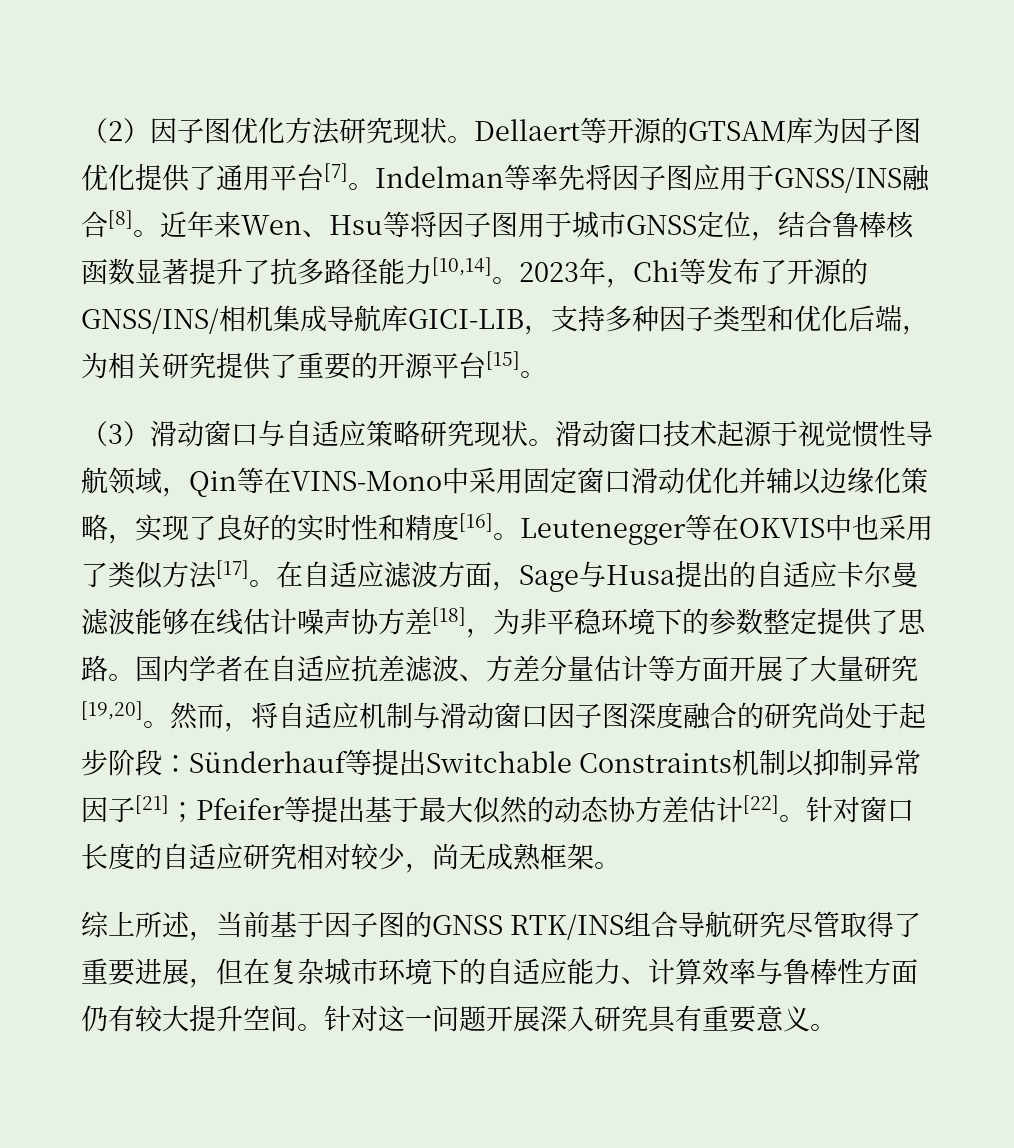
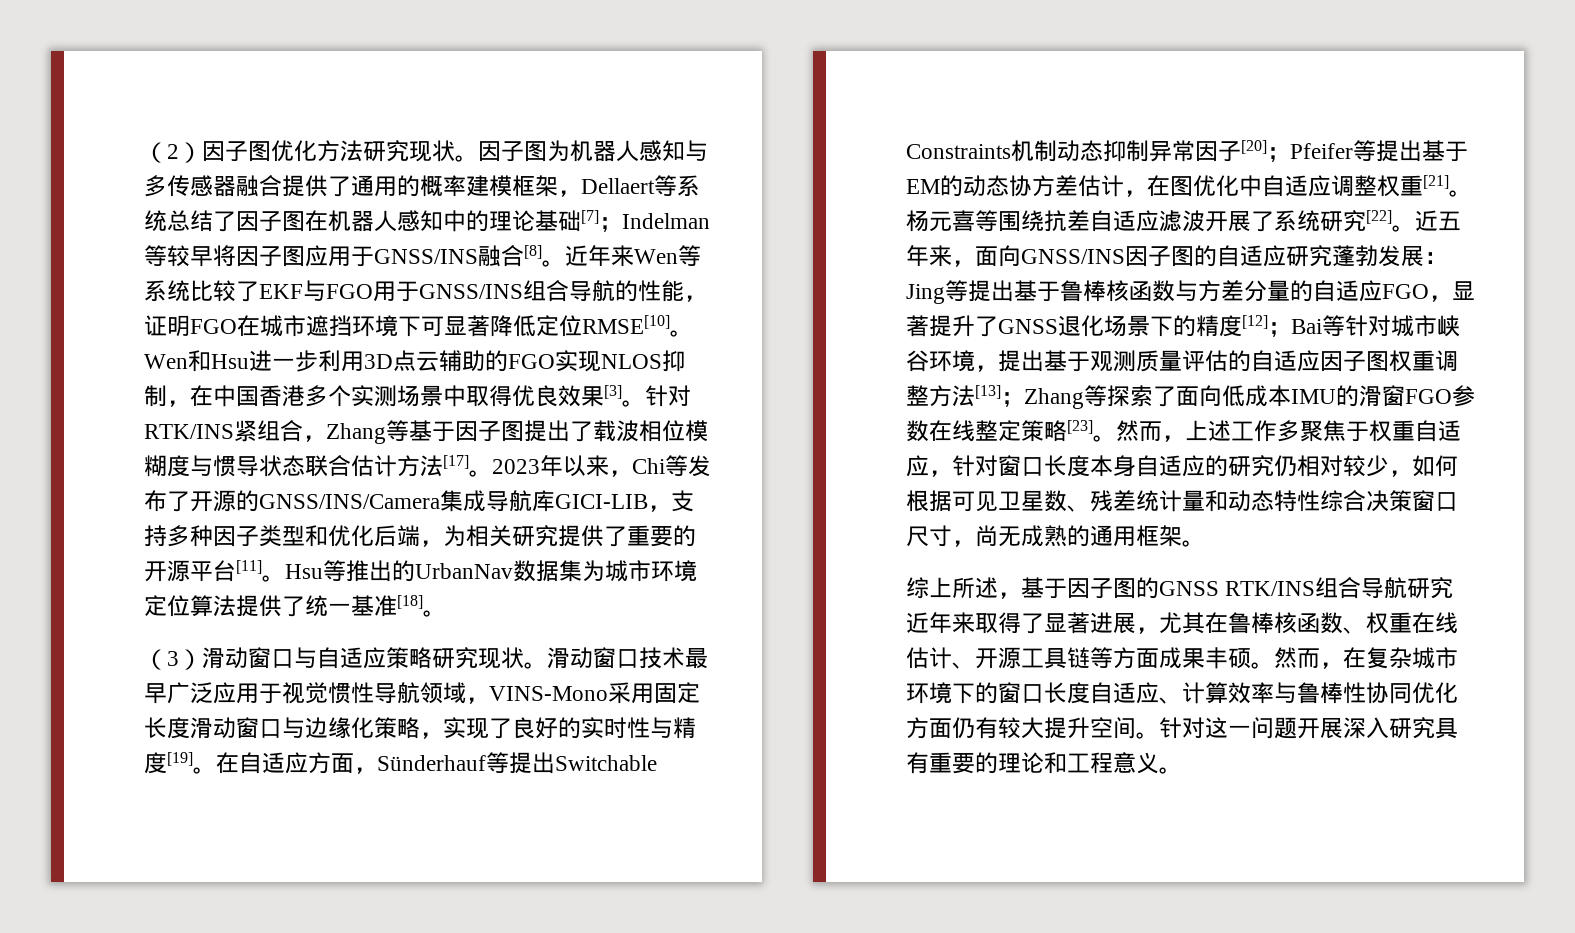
[474,117,921,144] [81,163,348,192] [348,164,585,191] Dellaert等开源的GTSAM库为因子图优化提供了通用平台[7]。Indelman等率先 -> [478,140,708,162] [144,175,700,197] [144,210,710,232] [144,245,213,267] 因子图为机器人感知与多传感器融合提供了通用的概率建模框架，Dellaert等系统总结了因子图在机器人感知中的理论基础[7]；Indelman等较早
[302,211,914,241] [81,257,492,285] 、Hsu等将因子图用于城市GNSS定位，结合鲁棒核函数显著提升了抗多路径能力[10,14] -> [678,245,701,266] [144,280,707,302] [144,315,693,337] [144,350,685,372] [144,385,622,407] [622,385,691,407] [144,420,708,444] [144,455,469,477] 等系统比较了EKF与FGO用于GNSS/INS组合导航的性能，证明FGO在城市遮挡环境下可显著降低定位RMSE[10]。Wen和Hsu进一步利用3D点云辅助的FGO实现NLOS抑制，在中国香港多个实测场景中取得优良效果[3]。针对RTK/INS紧组合，Zhang等基于因子图提出了载波相位模糊度与惯导状态联合估计方法[17]
(606, 271) none -> [563,455,609,477] 以来
[81,305,273,334] GNSS/INS/相机 -> [259,494,440,509] GNSS/INS/Camera
[486,351,520,370] [15] -> [236,560,262,574] [262,560,697,582] [144,595,423,617] [11]。Hsu等推出的UrbanNav数据集为城市环境定位算法提供了统一基准[18]
[717,420,772,447] 起源 -> [685,648,708,669] [144,682,259,704] 最早广泛应用
[189,467,821,497] Qin等在VINS-Mono中采用固定窗口滑动优化并辅以 -> [489,682,700,704] [144,717,305,739] VINS-Mono采用固定长度滑动窗口与
[378,513,493,541] [493,514,933,545] [81,560,249,589] [249,561,918,592] [81,607,466,635] [466,608,926,638] [81,655,918,682] [81,701,143,720] [143,702,926,732] [81,749,189,776] 和精度[16]。Leutenegger等在OKVIS中也采用了类似方法[17]。在自适应滤波方面，Sage与Husa提出的自适应卡尔曼滤波能够在线估计噪声协方差[18]，为非平稳环境下的参数整定提供了思路。国内学者在自适应抗差滤波、方差分量估计等方面开展了大量研究[19,20]。然而，将自适应机制与滑动窗口因子图深度融合的研究尚处于起步阶段： -> [650,717,696,739] [144,752,193,774] [193,752,377,774] 与精度[19]。在自适应方面，
[786,751,815,777] 以 -> [1057,140,1103,162] 动态
[135,795,169,814] [21] -> [1241,140,1267,154] [20]
[419,796,528,824] 最大似然 -> [906,179,940,194] EM
[743,795,779,814] [779,796,914,823] [81,843,405,870] [22]。针对窗口长度的自适应研究相对较少 -> [1124,175,1449,197] [1449,190,1472,197] [906,210,1392,232] [1392,210,1461,232] [906,245,1447,267] [906,280,1475,304] [906,315,1460,337] [906,350,1458,372] [906,385,1475,409] [906,420,1093,442] [1093,420,1461,442] [906,455,1458,477] [906,490,1458,512] [906,525,952,547] ，在图优化中自适应调整权重[21]。杨元喜等围绕抗差自适应滤波开展了系统研究[22]。近五年来，面向GNSS/INS因子图的自适应研究蓬勃发展：Jing等提出基于鲁棒核函数与方差分量的自适应FGO，显著提升了GNSS退化场景下的精度[12]；Bai等针对城市峡谷环境，提出基于观测质量评估的自适应因子图权重调整方法[13]；Zhang等探索了面向低成本IMU的滑窗FGO参数在线整定策略[23]。然而，上述工作多聚焦于权重自适应，针对窗口长度本身自适应的研究仍相对较少，如何根据可见卫星数、残差统计量和动态特性综合决策窗口尺寸
(541, 857) none -> [1067,525,1136,547] 的通用
[216,911,270,938] 当前 -> (1021, 595) none
[786,911,922,939] [81,958,243,988] 尽管取得了重要进展，但 -> [906,612,1458,634] [906,647,1343,669] 近年来取得了显著进展，尤其在鲁棒核函数、权重在线估计、开源工具链等方面成果丰硕。然而，
[486,958,621,985] 自适应能力 -> [998,682,1159,704] 窗口长度自适应
(864, 971) none -> [1366,682,1458,704] 协同优化
(756, 1019) none -> [975,752,1113,774] 的理论和工程

